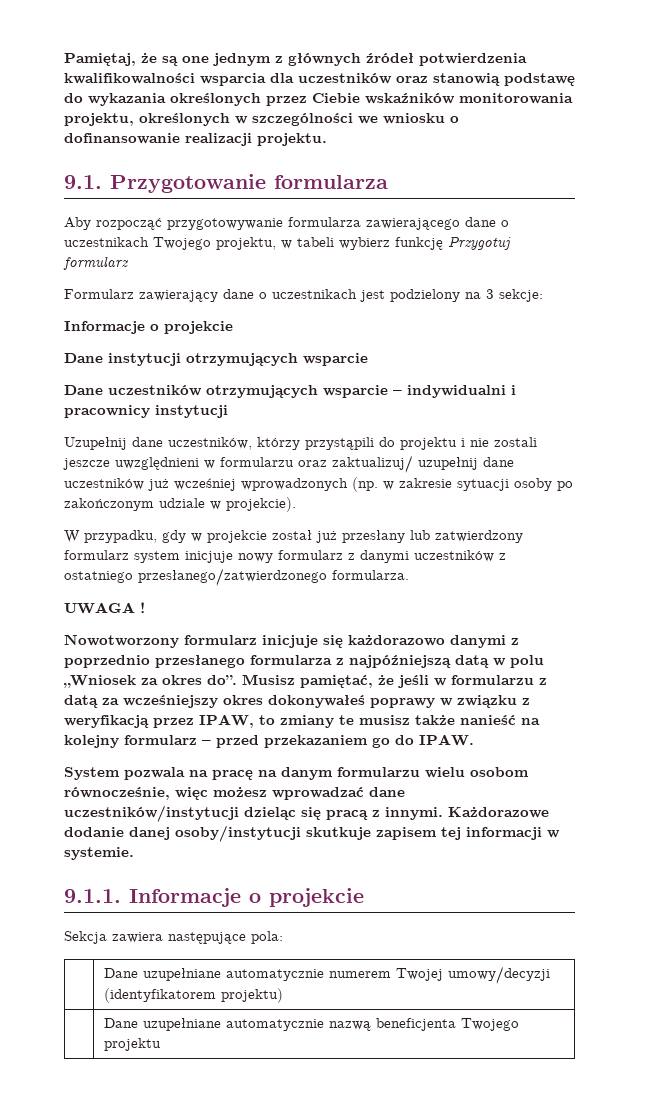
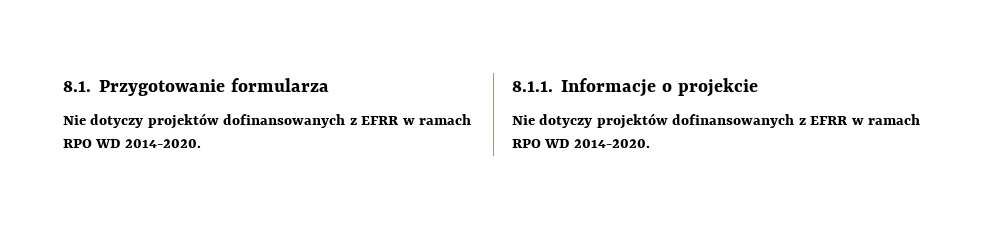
[64,53,527,66] [64,73,575,86] [64,93,573,106] [64,113,459,126] [64,133,327,146] [64,174,388,193] [64,217,509,230] [64,236,511,250] [63,256,128,270] [64,289,543,302] [64,321,233,334] [64,353,368,366] [64,385,516,398] [64,405,228,418] [64,437,537,450] [63,455,514,473] [64,477,573,492] [64,497,296,512] [64,530,523,543] [64,550,506,563] [64,568,409,586] [64,602,145,614] [64,634,519,648] [64,655,544,668] [63,674,547,688] [64,695,530,708] [64,714,540,728] [64,734,474,748] [64,767,529,780] [64,787,405,800] [64,805,549,822] [64,825,560,842] [64,847,134,860] [64,888,364,907] [64,931,283,944] [104,966,551,984] [104,988,284,1003] [104,1018,520,1031] [104,1038,162,1051] Pamiętaj, że są one jednym z głównych źródeł potwierdzenia kwalifikowalności wsparcia dla uczestników oraz stanowią podstawę do wykazania określonych przez Ciebie wskaźników monitorowania projektu, określonych w szczególności we wniosku o dofinansowanie realizacji projektu. // 9.1. Przygotowanie formularza // Aby rozpocząć przygotowywanie formularza zawierającego dane o uczestnikach Twojego projektu, w tabeli wybierz funkcję Przygotuj formularz // Formularz zawierający dane o uczestnikach jest podzielony na 3 sekcje: // Informacje o projekcie // Dane instytucji otrzymujących wsparcie // Dane uczestników otrzymujących wsparcie – indywidualni i pracownicy instytucji // Uzupełnij dane uczestników, którzy przystąpili do projektu i nie zostali jeszcze uwzględnieni w formularzu oraz zaktualizuj/ uzupełnij dane uczestników już wcześniej wprowadzonych (np. w zakresie sytuacji osoby po zakończonym udziale w projekcie). // W przypadku, gdy w projekcie został już przesłany lub zatwierdzony formularz system inicjuje nowy formularz z danymi uczestników z ostatniego przesłanego/zatwierdzonego formularza. // UWAGA ! // Nowotworzony formularz inicjuje się każdorazowo danymi z poprzednio przesłanego formularza z najpóźniejszą datą w polu „Wniosek za okres do”. Musisz pamiętać, że jeśli w formularzu z datą za wcześniejszy okres dokonywałeś poprawy w związku z weryfikacją przez IPAW, to zmiany te musisz także nanieść na kolejny formularz – przed przekazaniem go do IPAW. // System pozwala na pracę na danym formularzu wielu osobom równocześnie, więc możesz wprowadzać dane uczestników/instytucji dzieląc się pracą z innymi. Każdorazowe dodanie danej osoby/instytucji skutkuje zapisem tej informacji w systemie. // 9.1.1. Informacje o projekcie // Sekcja zawiera następujące pola: // | Dane uzupełniane automatycznie numerem Twojej umowy/decyzji (identyfikatorem projektu) // | Dane uzupełniane automatycznie nazwą beneficjenta Twojego projektu -> [63,78,329,96] [63,113,472,129] [63,139,201,148] [512,78,758,97] [512,113,921,129] [512,139,650,148] 8.1. Przygotowanie formularza // Nie dotyczy projektów dofinansowanych z EFRR w ramach RPO WD 2014-2020. // 8.1.1. Informacje o projekcie // Nie dotyczy projektów dofinansowanych z EFRR w ramach RPO WD 2014-2020.

